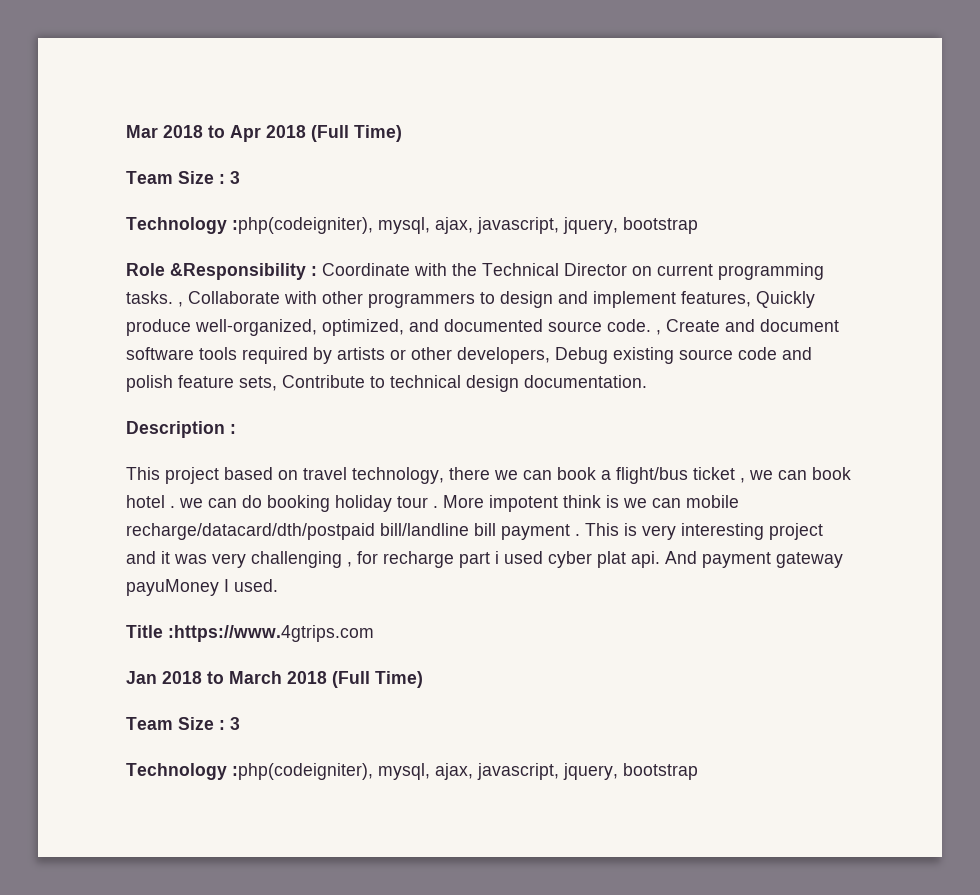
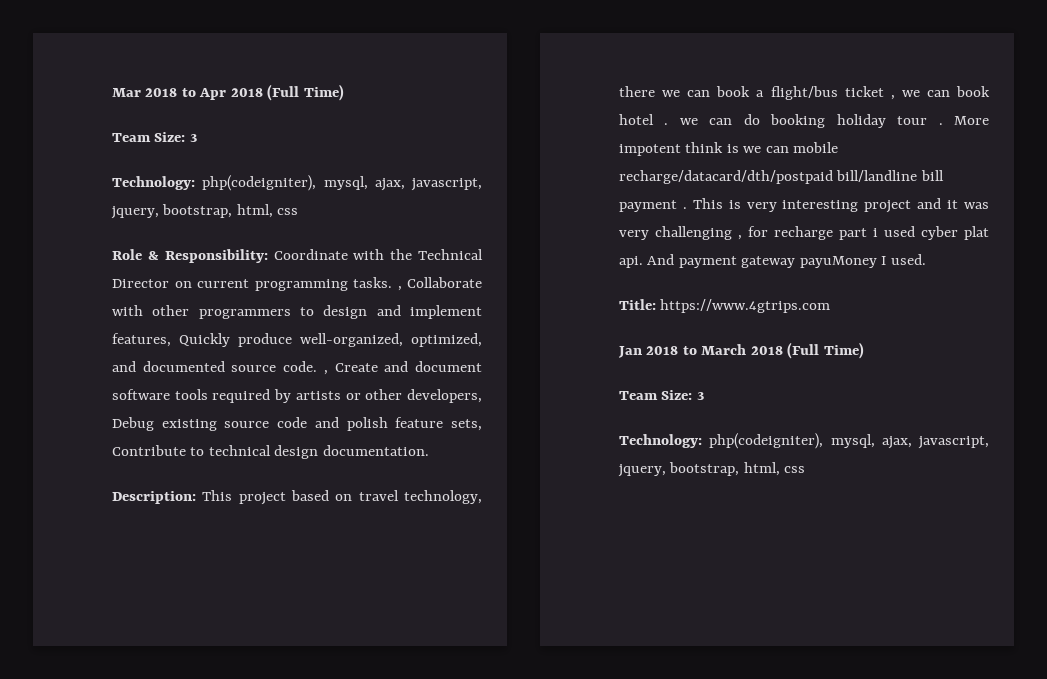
[178,171,240,184] [126,217,698,234] Size : 3 // Technology :php(codeigniter), mysql, ajax, javascript, jquery, bootstrap -> [154,132,197,142] [112,175,482,191] [111,204,299,219] Size: 3 // Technology: php(codeigniter), mysql, ajax, javascript, jquery, bootstrap, html, css
[170,263,317,280] &Responsibility : -> [147,249,268,263] & Responsibility:
[126,421,236,438] Description : // -> [112,491,196,504] Description:
[126,625,374,642] Title :https://www.4gtrips.com -> [619,299,831,313] Title: https://www.4gtrips.com
[178,717,240,730] [126,763,698,780] Size : 3 // Technology :php(codeigniter), mysql, ajax, javascript, jquery, bootstrap -> [661,390,704,400] [619,433,989,449] [618,462,806,477] Size: 3 // Technology: php(codeigniter), mysql, ajax, javascript, jquery, bootstrap, html, css

